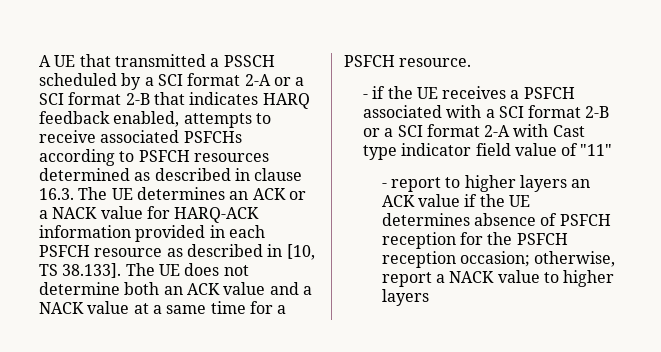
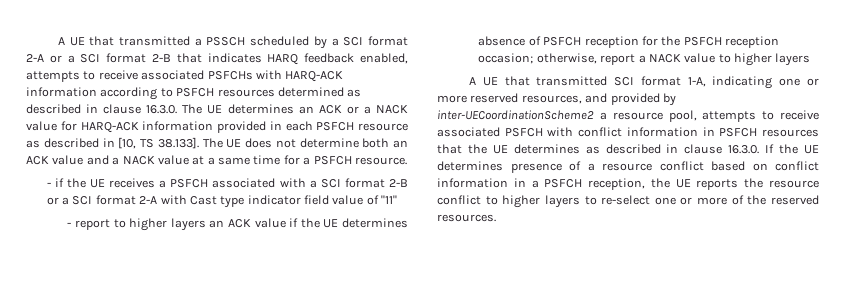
(242, 137) none -> [255,70,344,82] [26,87,97,97] with HARQ-ACK information
[39,188,74,200] 16.3. -> [146,105,178,114] 16.3.0.
(429, 297) none -> [468,76,819,89] [437,93,676,106] [437,110,819,122] [437,127,819,137] [437,144,820,154] [437,161,819,173] [437,178,819,190] [437,195,819,208] [437,214,496,222] // A UE that transmitted SCI format 1-A, indicating one or more reserved resources, and provided by inter-UECoordinationScheme2 a resource pool, attempts to receive associated PSFCH with conflict information in PSFCH resources that the UE determines as described in clause 16.3.0. If the UE determines presence of a resource conflict based on conflict information in a PSFCH reception, the UE reports the resource conflict to higher layers to re-select one or more of the reserved resources.

